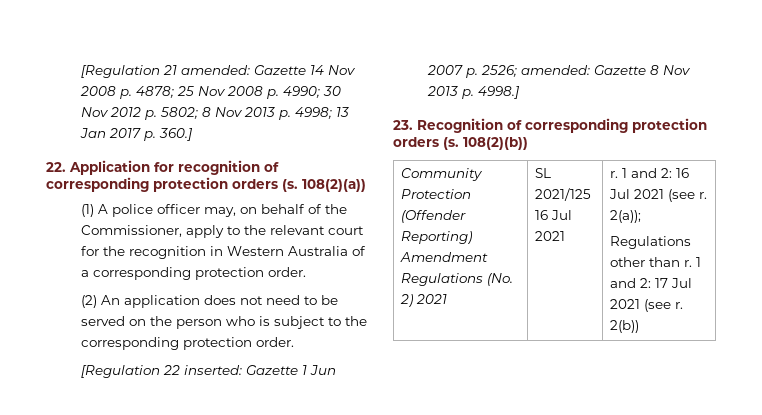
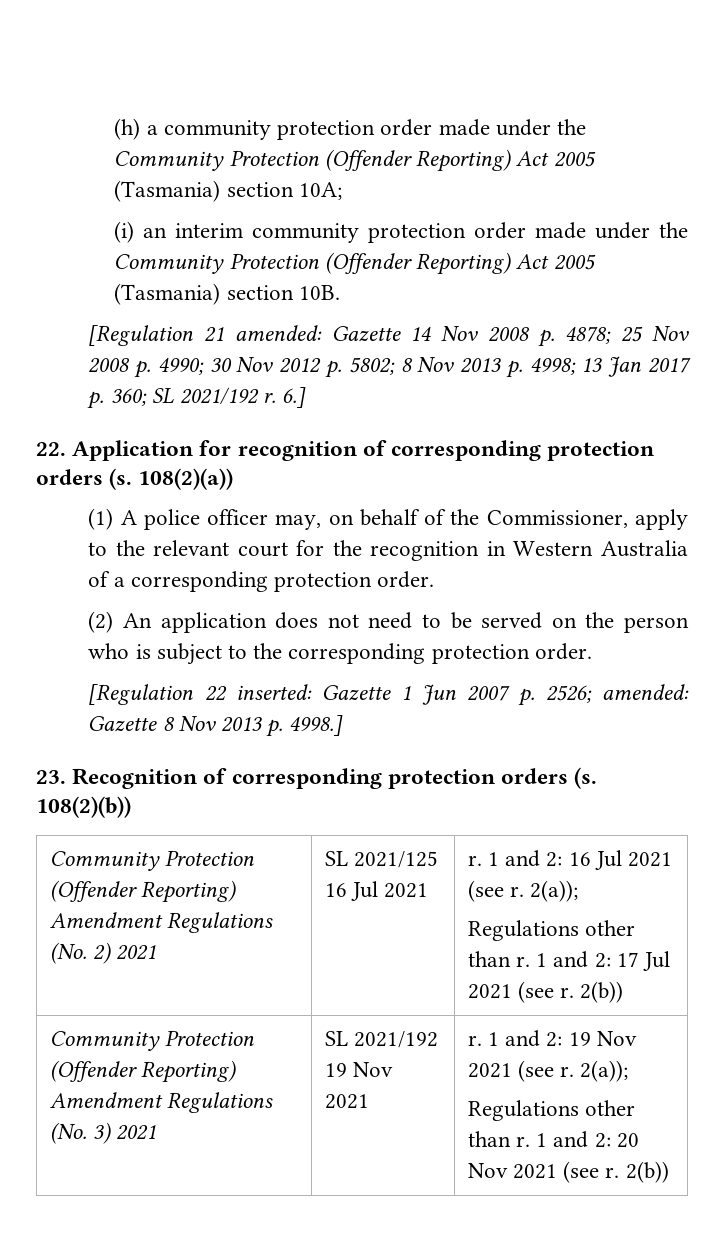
(80, 71) none -> [114,118,586,140] [114,149,596,172] [114,180,342,202] [114,221,688,243] [114,252,596,275] [114,283,340,305] (h) a community protection order made under the Community Protection (Offender Reporting) Act 2005 (Tasmania) section 10A; // (i) an interim community protection order made under the Community Protection (Offender Reporting) Act 2005 (Tasmania) section 10B. //
[158,128,193,141] 360.] -> [110,387,307,408] 360; SL 2021/192 r. 6.]
(640, 326) none -> [49,1030,255,1051] [49,1060,237,1083] [49,1092,274,1113] [49,1122,157,1144] [324,1031,439,1048] [324,1062,394,1077] [324,1094,369,1109] [467,1030,637,1047] [467,1060,629,1082] [467,1100,636,1121] [467,1131,639,1148] [467,1161,669,1183] // Community Protection (Offender Reporting) Amendment Regulations (No. 3) 2021 | SL 2021/192 19 Nov 2021 | r. 1 and 2: 19 Nov 2021 (see r. 2(a)); // Regulations other than r. 1 and 2: 20 Nov 2021 (see r. 2(b))

